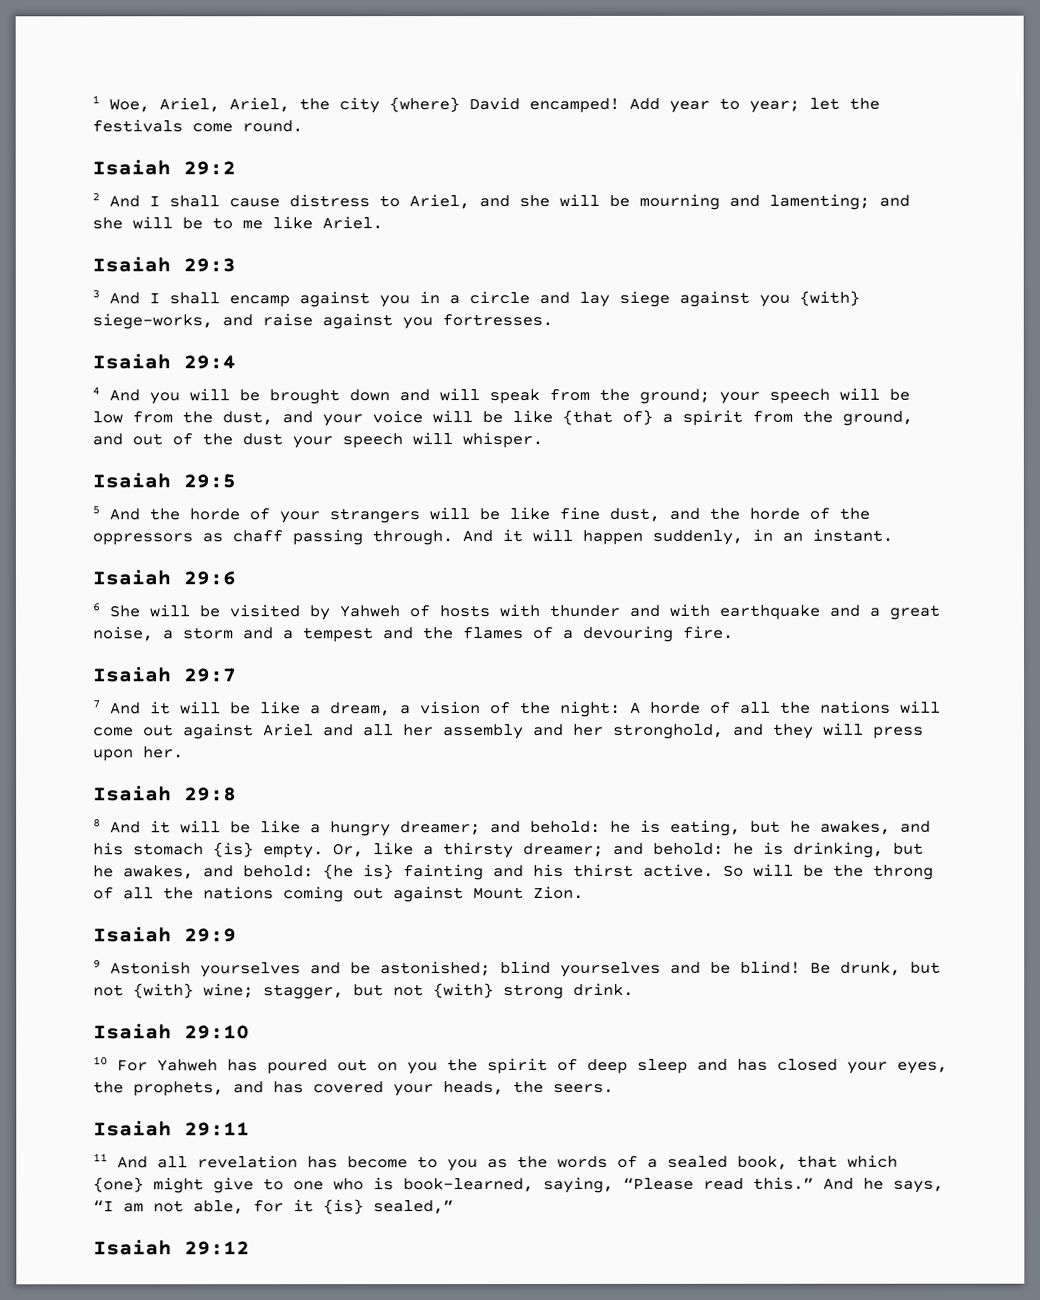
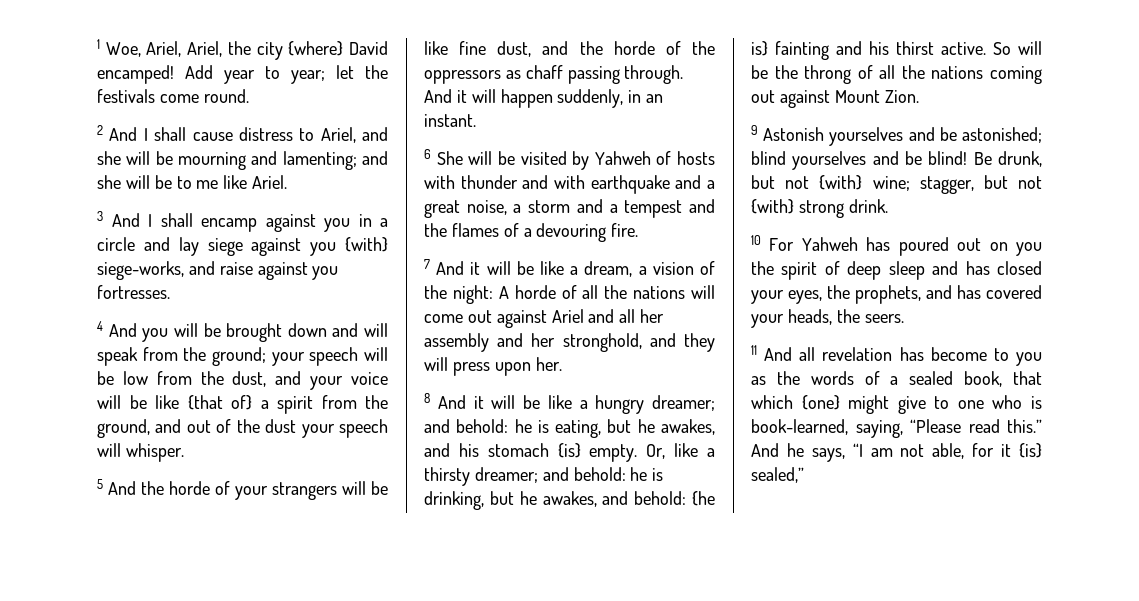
[92,159,236,176] // Isaiah 29:2 -> (249, 96) none
[92,256,236,273] // Isaiah 29:3 -> (288, 182) none
[92,353,236,370] // Isaiah 29:4 -> (170, 292) none
[92,472,236,489] // Isaiah 29:5 -> (184, 452) none
[92,569,236,586] // Isaiah 29:6 -> (476, 120) none
[93,666,237,683] // Isaiah 29:7 -> (639, 230) none
[93,785,237,802] // Isaiah 29:8 -> (562, 364) none
[93,926,237,943] // Isaiah 29:9 -> (919, 96) none
[93,1023,250,1040] // Isaiah 29:10 -> (888, 206) none
[93,1120,250,1137] // Isaiah 29:11 -> (904, 318) none
[93,1239,250,1256] // Isaiah 29:12 -> (804, 475) none

